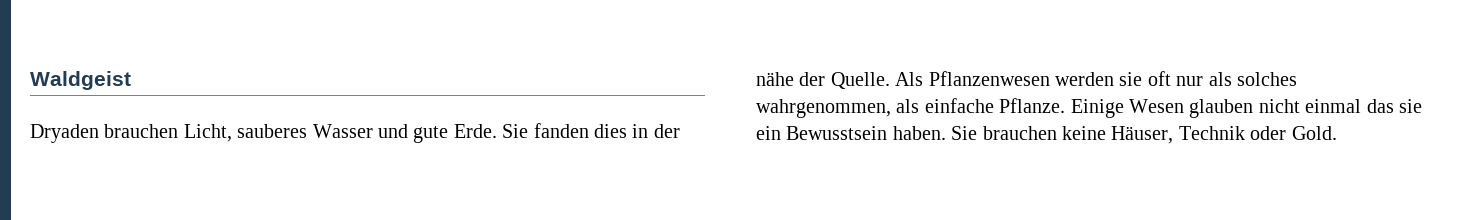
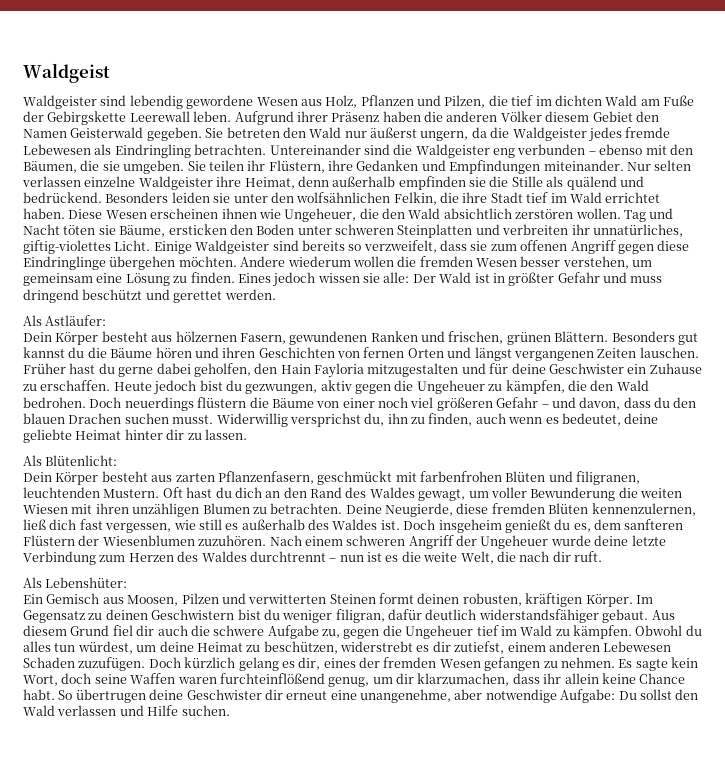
[30,123,680,143] [756,71,1297,89] [756,98,1422,118] [756,126,1337,144] Dryaden brauchen Licht, sauberes Wasser und gute Erde. Sie fanden dies in der nähe der Quelle. Als Pflanzenwesen werden sie oft nur als solches wahrgenommen, als einfache Pflanze. Einige Wesen glauben nicht einmal das sie ein Bewusstsein haben. Sie brauchen keine Häuser, Technik oder Gold. -> [23,95,694,109] [23,111,659,125] [23,127,671,142] [23,144,693,158] [23,160,692,174] [22,176,644,190] [23,192,661,205] [23,208,674,222] [23,224,683,238] [23,240,690,254] [23,256,653,270] [23,272,663,287] [23,289,276,303] [23,315,107,326] [23,331,698,345] [23,347,699,361] [23,363,702,378] [23,380,649,395] [23,397,697,411] [23,413,659,427] [23,429,247,443] [23,455,118,466] [23,471,641,485] [23,487,682,501] [23,503,696,517] [23,519,684,533] [23,535,666,549] [23,551,602,565] [23,577,128,588] [23,593,653,607] [23,609,675,623] [23,625,702,639] [23,641,672,654] [23,657,698,671] [23,673,686,687] [23,689,699,703] [23,705,230,716] Waldgeister sind lebendig gewordene Wesen aus Holz, Pflanzen und Pilzen, die tief im dichten Wald am Fuße der Gebirgskette Leerewall leben. Aufgrund ihrer Präsenz haben die anderen Völker diesem Gebiet den Namen Geisterwald gegeben. Sie betreten den Wald nur äußerst ungern, da die Waldgeister jedes fremde Lebewesen als Eindringling betrachten. Untereinander sind die Waldgeister eng verbunden – ebenso mit den Bäumen, die sie umgeben. Sie teilen ihr Flüstern, ihre Gedanken und Empfindungen miteinander. Nur selten verlassen einzelne Waldgeister ihre Heimat, denn außerhalb empfinden sie die Stille als quälend und bedrückend. Besonders leiden sie unter den wolfsähnlichen Felkin, die ihre Stadt tief im Wald errichtet haben. Diese Wesen erscheinen ihnen wie Ungeheuer, die den Wald absichtlich zerstören wollen. Tag und Nacht töten sie Bäume, ersticken den Boden unter schweren Steinplatten und verbreiten ihr unnatürliches, giftig-violettes Licht. Einige Waldgeister sind bereits so verzweifelt, dass sie zum offenen Angriff gegen diese Eindringlinge übergehen möchten. Andere wiederum wollen die fremden Wesen besser verstehen, um gemeinsam eine Lösung zu finden. Eines jedoch wissen sie alle: Der Wald ist in größter Gefahr und muss dringend beschützt und gerettet werden. // Als Astläufer: // Dein Körper besteht aus hölzernen Fasern, gewundenen Ranken und frischen, grünen Blättern. Besonders gut kannst du die Bäume hören und ihren Geschichten von fernen Orten und längst vergangenen Zeiten lauschen. Früher hast du gerne dabei geholfen, den Hain Fayloria mitzugestalten und für deine Geschwister ein Zuhause zu erschaffen. Heute jedoch bist du gezwungen, aktiv gegen die Ungeheuer zu kämpfen, die den Wald bedrohen. Doch neuerdings flüstern die Bäume von einer noch viel größeren Gefahr – und davon, dass du den blauen Drachen suchen musst. Widerwillig versprichst du, ihn zu finden, auch wenn es bedeutet, deine geliebte Heimat hinter dir zu lassen. // Als Blütenlicht: // Dein Körper besteht aus zarten Pflanzenfasern, geschmückt mit farbenfrohen Blüten und filigranen, leuchtenden Mustern. Oft hast du dich an den Rand des Waldes gewagt, um voller Bewunderung die weiten Wiesen mit ihren unzähligen Blumen zu betrachten. Deine Neugierde, diese fremden Blüten kennenzulernen, ließ dich fast vergessen, wie still es außerhalb des Waldes ist. Doch insgeheim genießt du es, dem sanfteren Flüstern der Wiesenblumen zuzuhören. Nach einem schweren Angriff der Ungeheuer wurde deine letzte Verbindung zum Herzen des Waldes durchtrennt – nun ist es die weite Welt, die nach dir ruft. // Als Lebenshüter: // Ein Gemisch aus Moosen, Pilzen und verwitterten Steinen formt deinen robusten, kräftigen Körper. Im Gegensatz zu deinen Geschwistern bist du weniger filigran, dafür deutlich widerstandsfähiger gebaut. Aus diesem Grund fiel dir auch die schwere Aufgabe zu, gegen die Ungeheuer tief im Wald zu kämpfen. Obwohl du alles tun würdest, um deine Heimat zu beschützen, widerstrebt es dir zutiefst, einem anderen Lebewesen Schaden zuzufügen. Doch kürzlich gelang es dir, eines der fremden Wesen gefangen zu nehmen. Es sagte kein Wort, doch seine Waffen waren furchteinflößend genug, um dir klarzumachen, dass ihr allein keine Chance habt. So übertrugen deine Geschwister dir erneut eine unangenehme, aber notwendige Aufgabe: Du sollst den Wald verlassen und Hilfe suchen.

